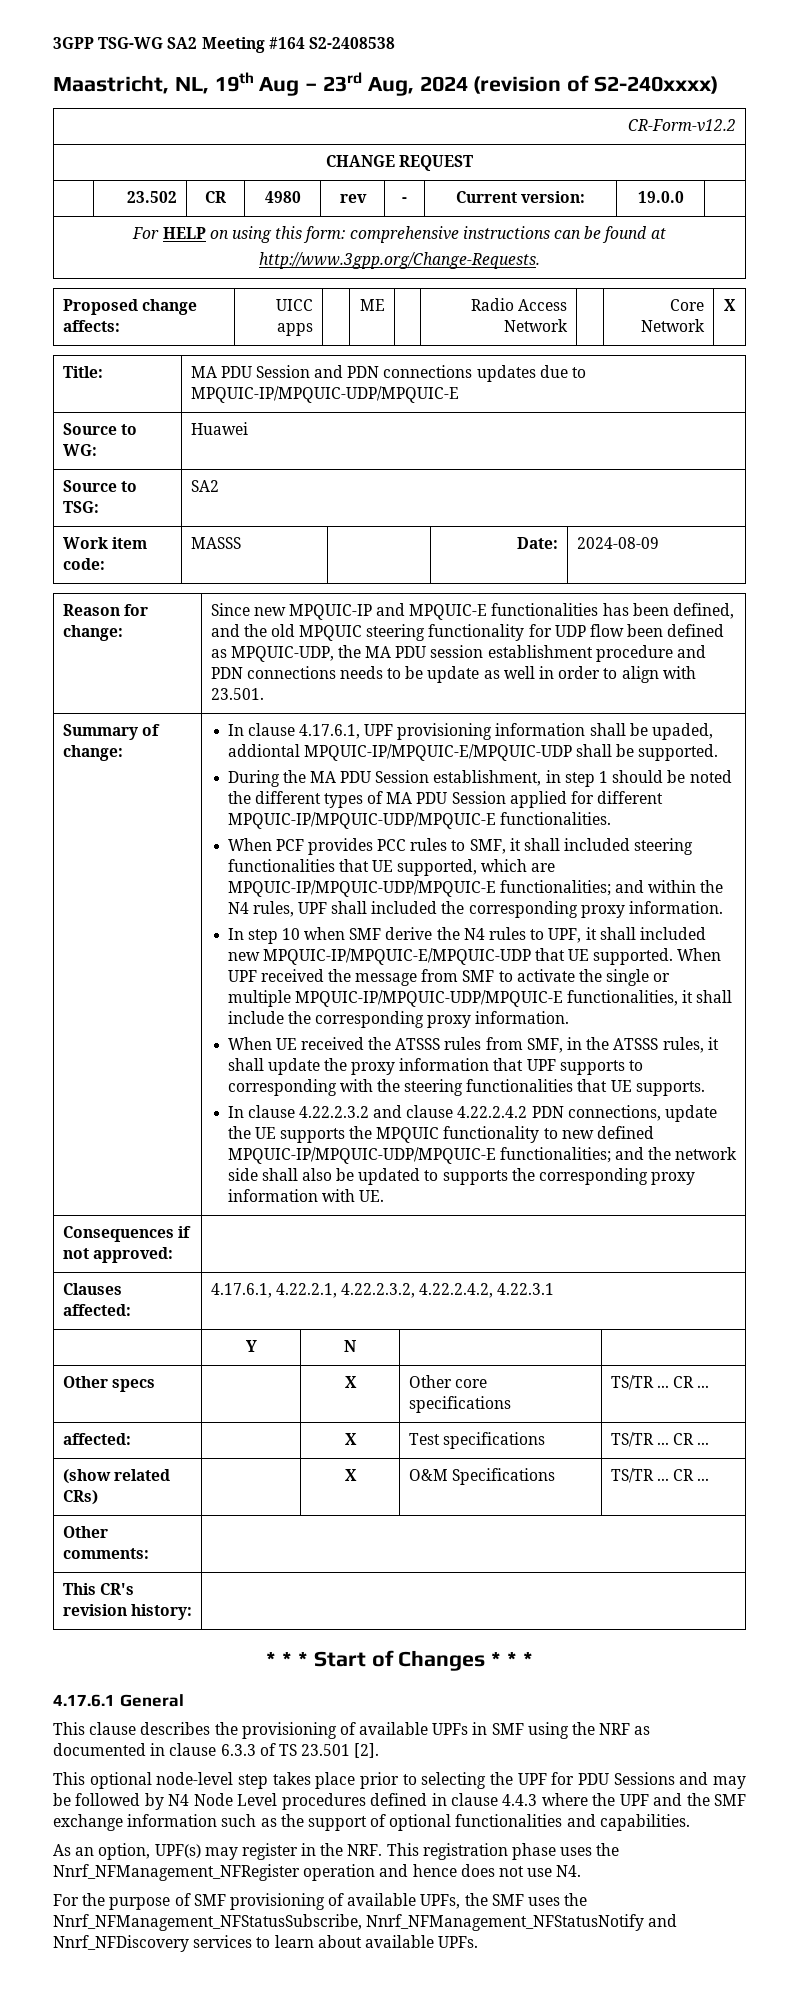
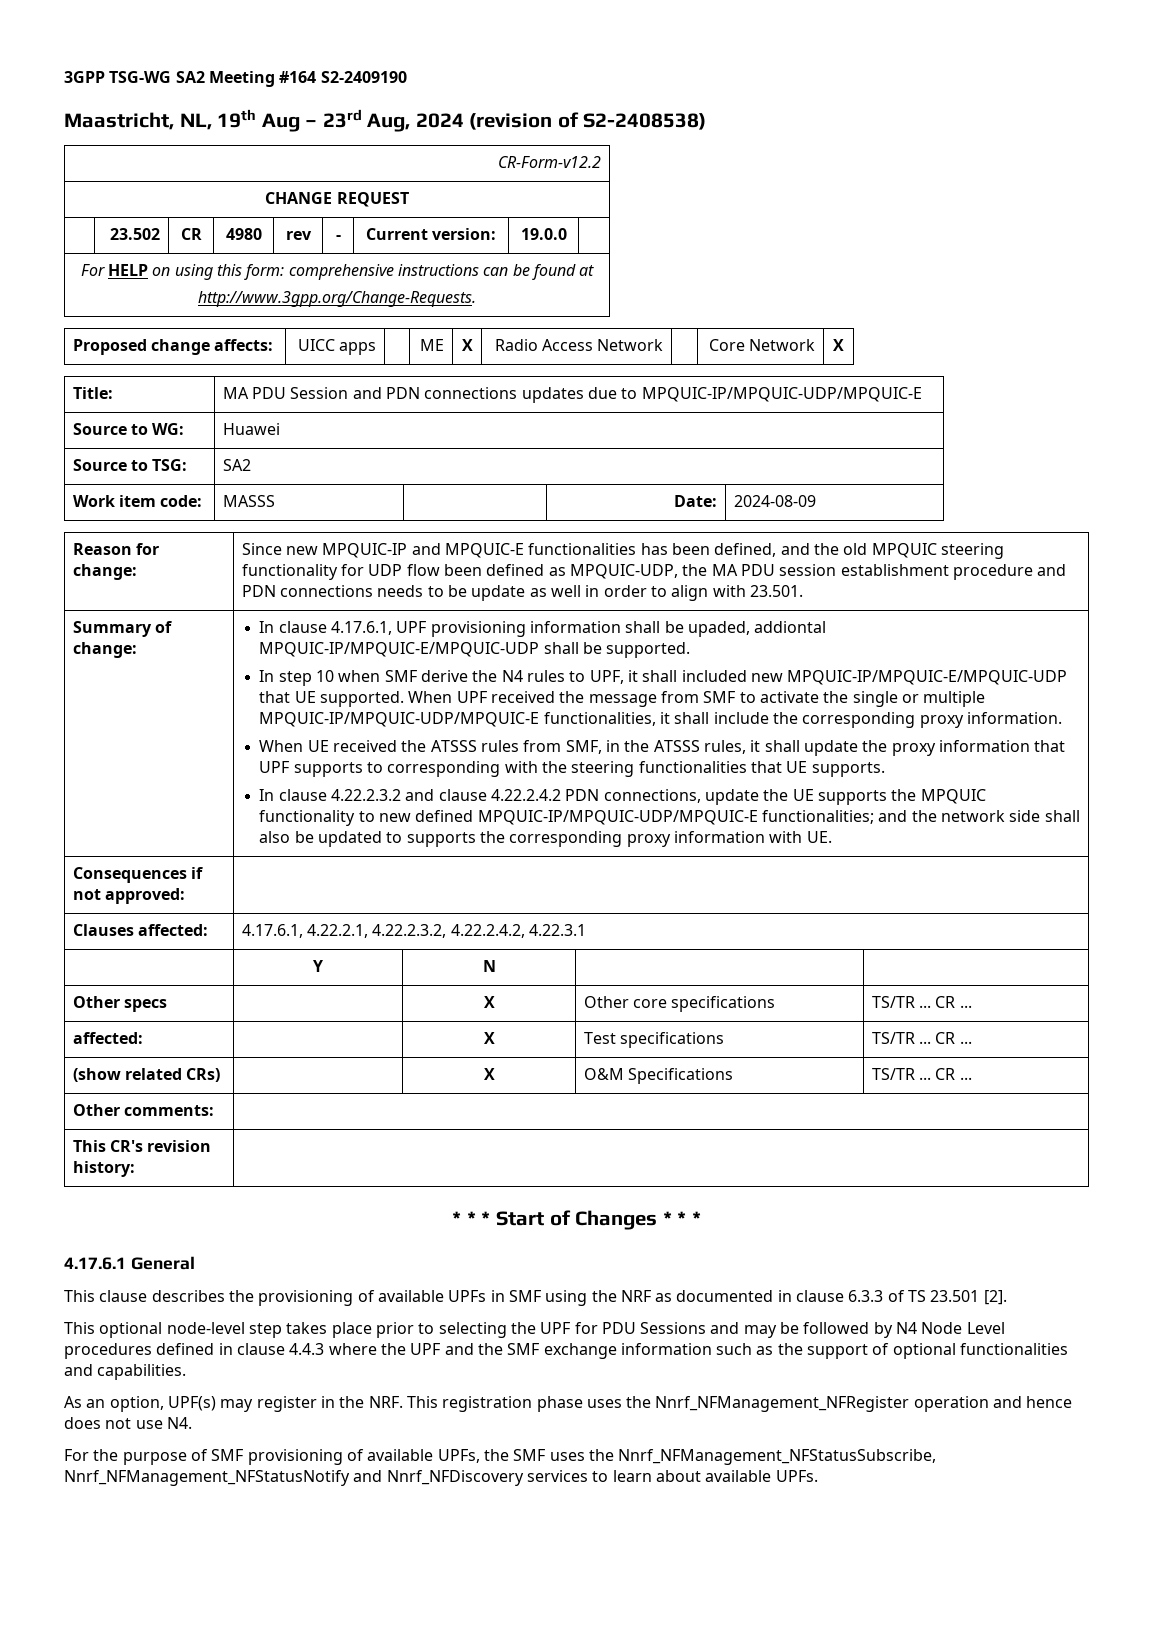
[308,37,395,49] S2-2408538 -> [320,71,407,83] S2-2409190
[594,76,719,94] S2-240xxxx) -> [583,113,707,130] S2-2408538)
(386, 305) none -> [461,339,473,351] X
[227,770,732,787] [227,791,664,808] [227,812,611,829] [227,838,694,855] [227,859,556,876] [227,880,724,897] [227,901,724,918] // During the MA PDU Session establishment, in step 1 should be noted the different types of MA PDU Session applied for different MPQUIC-IP/MPQUIC-UDP/MPQUIC-E functionalities. // When PCF provides PCC rules to SMF, it shall included steering functionalities that UE supported, which are MPQUIC-IP/MPQUIC-UDP/MPQUIC-E functionalities; and within the N4 rules, UPF shall included the corresponding proxy information. -> (691, 650) none

